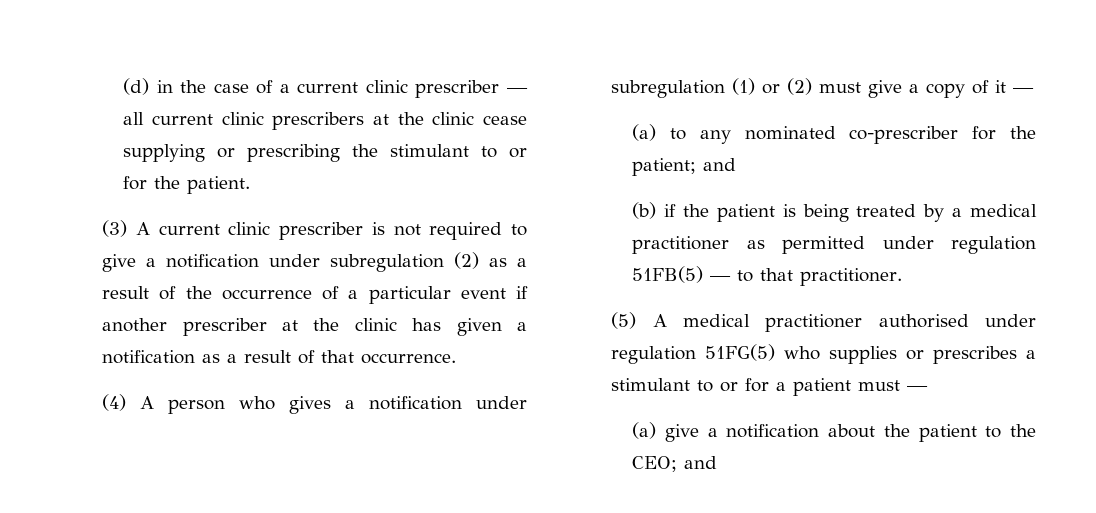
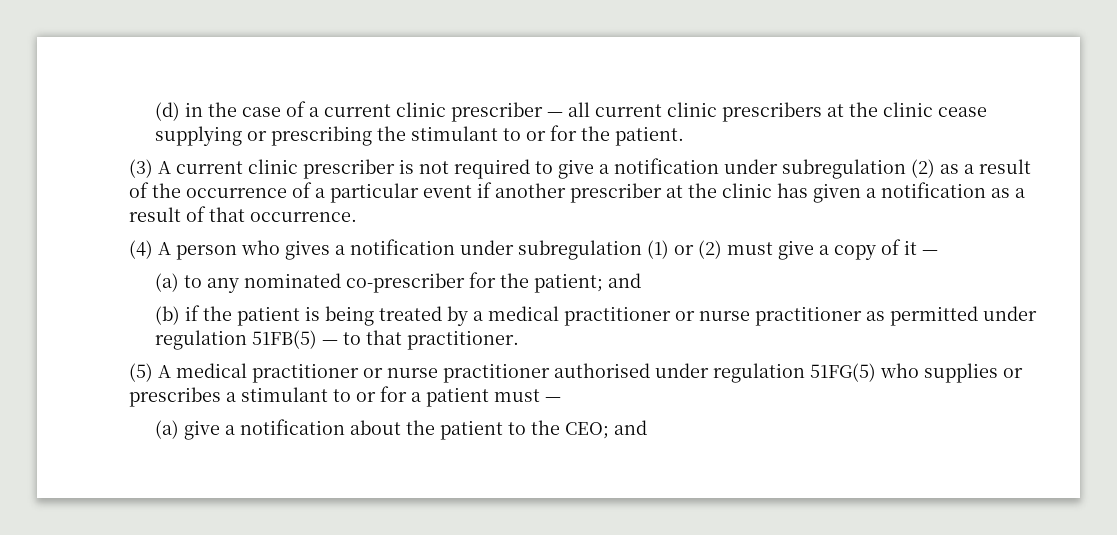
(730, 245) none -> [675,306,863,326] or nurse practitioner
(863, 323) none -> [363,363,551,383] or nurse practitioner

